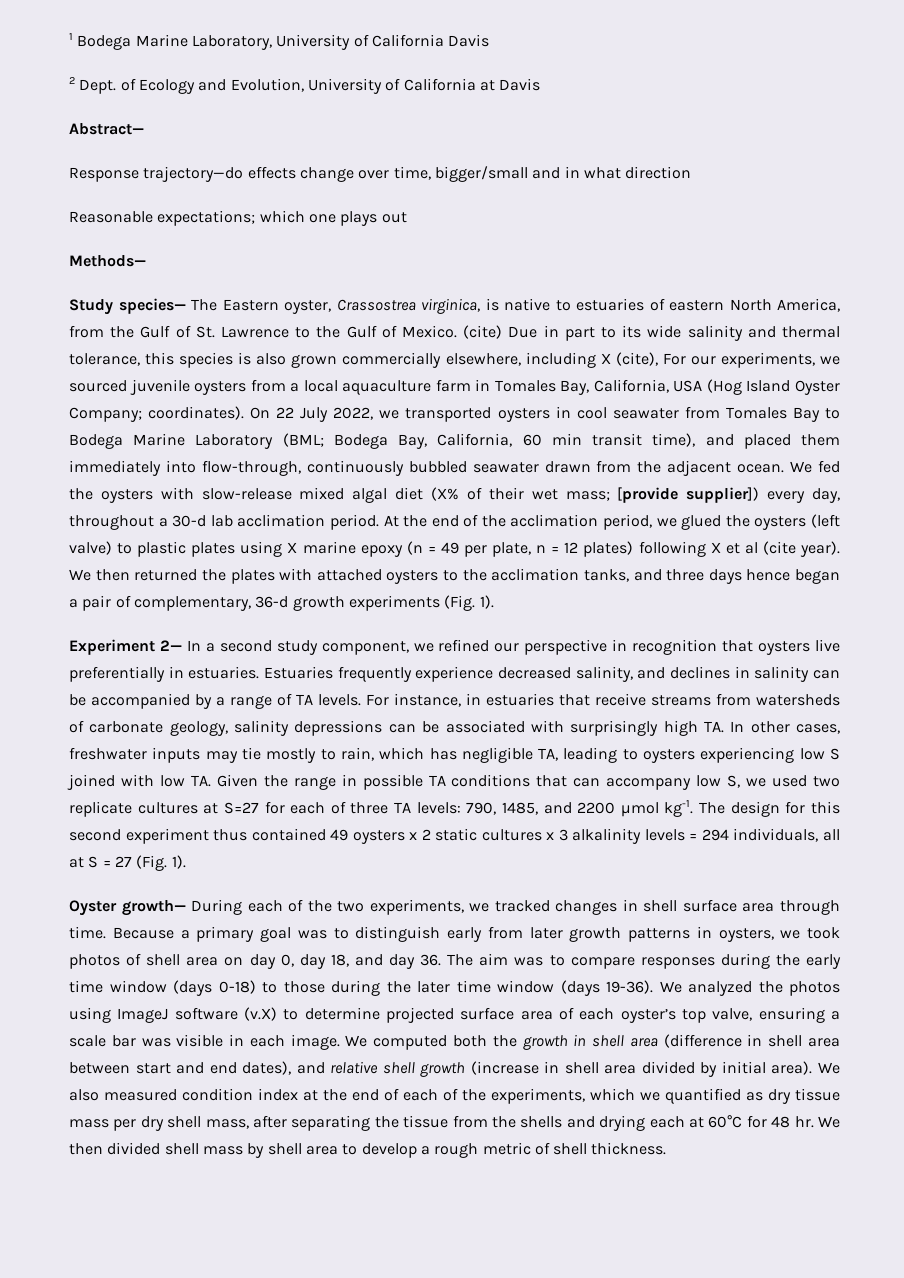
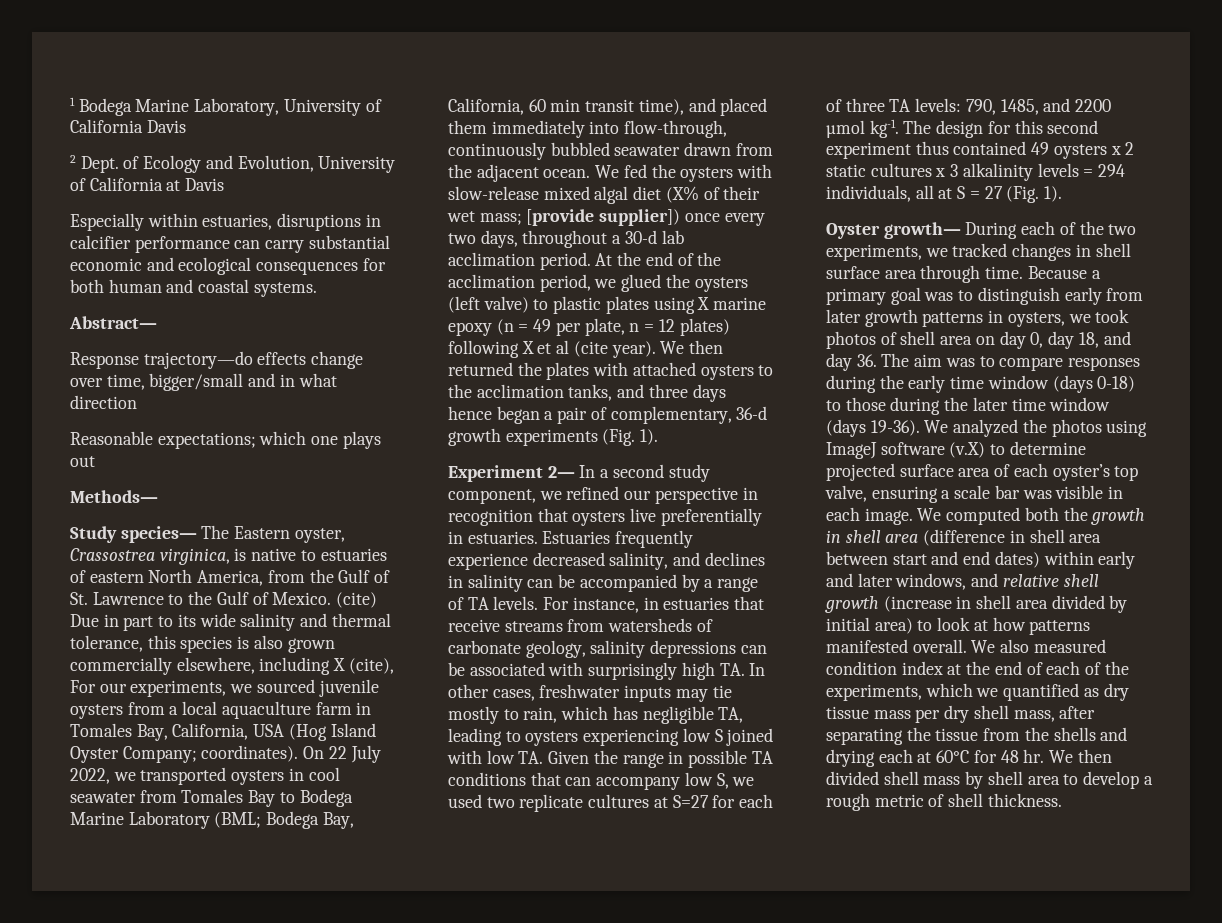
(541, 84) none -> [70,213,381,231] [70,235,390,253] [70,257,386,275] [70,279,317,297] // Especially within estuaries, disruptions in calcifier performance can carry substantial economic and ecological consequences for both human and coastal systems.
[767,488,841,503] every day, -> [684,213,765,226] [448,230,518,248] once every two days,
[242,1061,292,1075] dates), -> [994,551,1136,569] [826,573,967,590] dates) within early and later windows,
[771,1061,813,1075] area). -> [874,617,1091,635] [826,639,967,653] area) to look at how patterns manifested overall.

